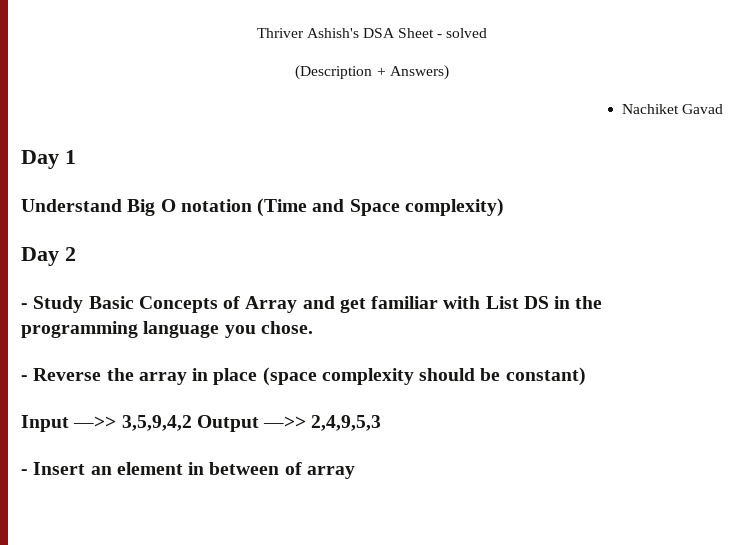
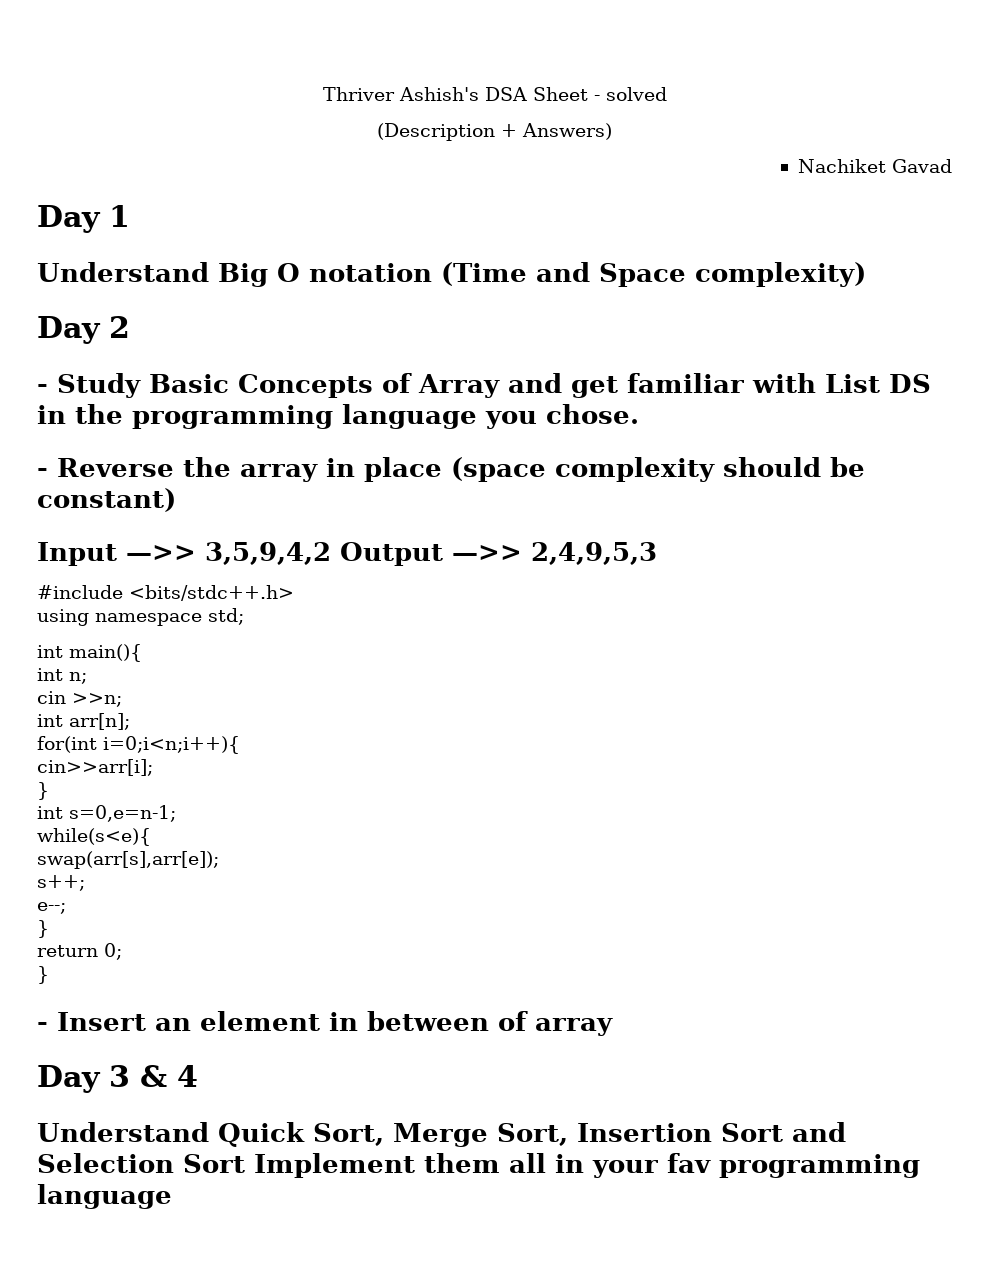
(382, 423) none -> [37,585,294,601] [37,608,244,626] [37,644,142,662] [37,668,87,684] [37,691,122,707] [37,713,130,730] [37,736,240,754] [37,759,153,776] [37,782,49,800] [37,805,176,822] [37,828,151,846] [37,851,219,869] [37,875,85,891] [37,902,66,914] [37,920,49,938] [37,943,122,960] [37,966,49,984] // #include <bits/stdc++.h> // using namespace std; // int main(){ // int n; // cin >>n; // int arr[n]; // for(int i=0;i<n;i++){ // cin>>arr[i]; // } // int s=0,e=n-1; // while(s<e){ // swap(arr[s],arr[e]); // s++; // e--; // } // return 0; // }
(355, 472) none -> [37,1065,198,1093] [37,1122,846,1147] [37,1153,920,1178] [37,1184,172,1209] // Day 3 & 4 // Understand Quick Sort, Merge Sort, Insertion Sort and Selection Sort Implement them all in your fav programming language

